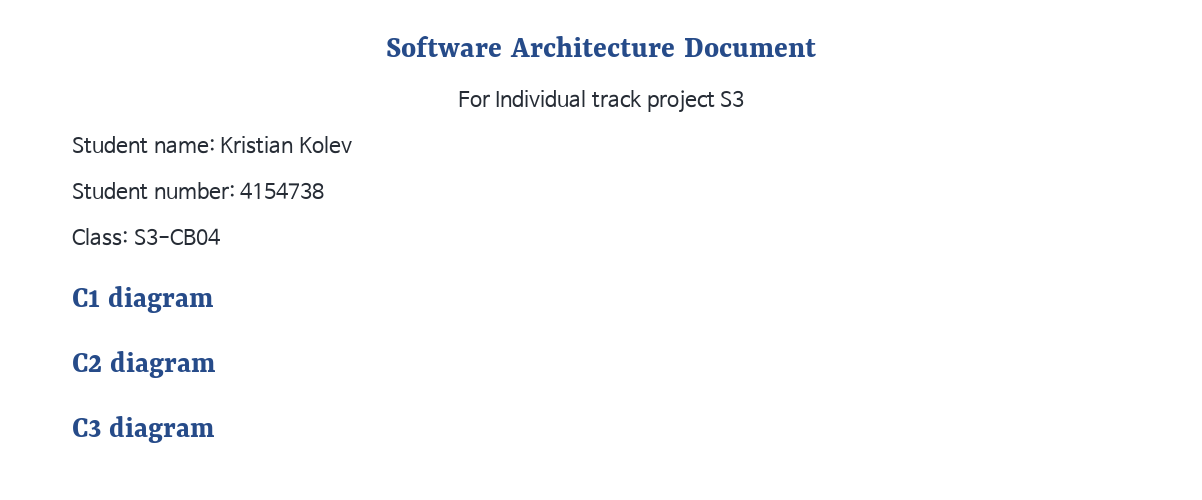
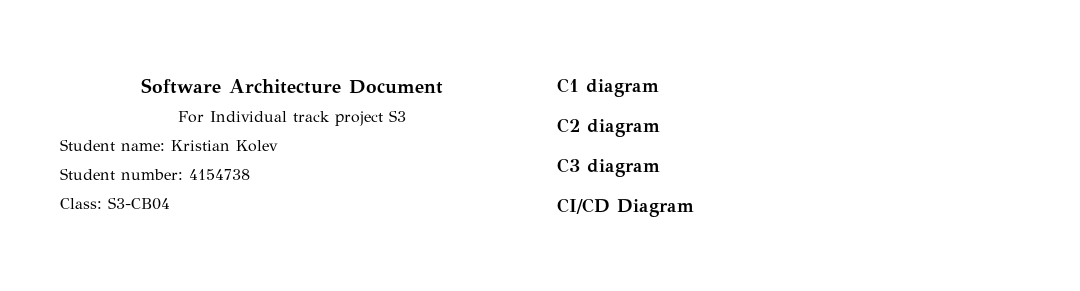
(215, 429) none -> [557,198,694,217] // CI/CD Diagram

